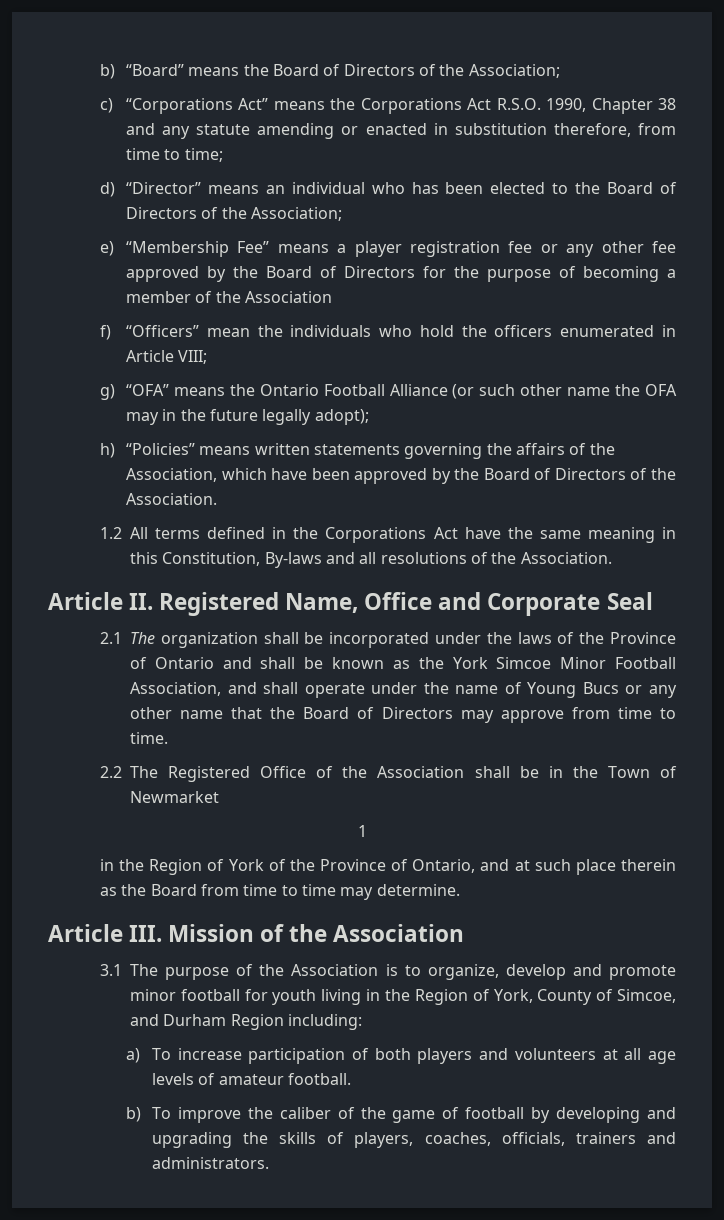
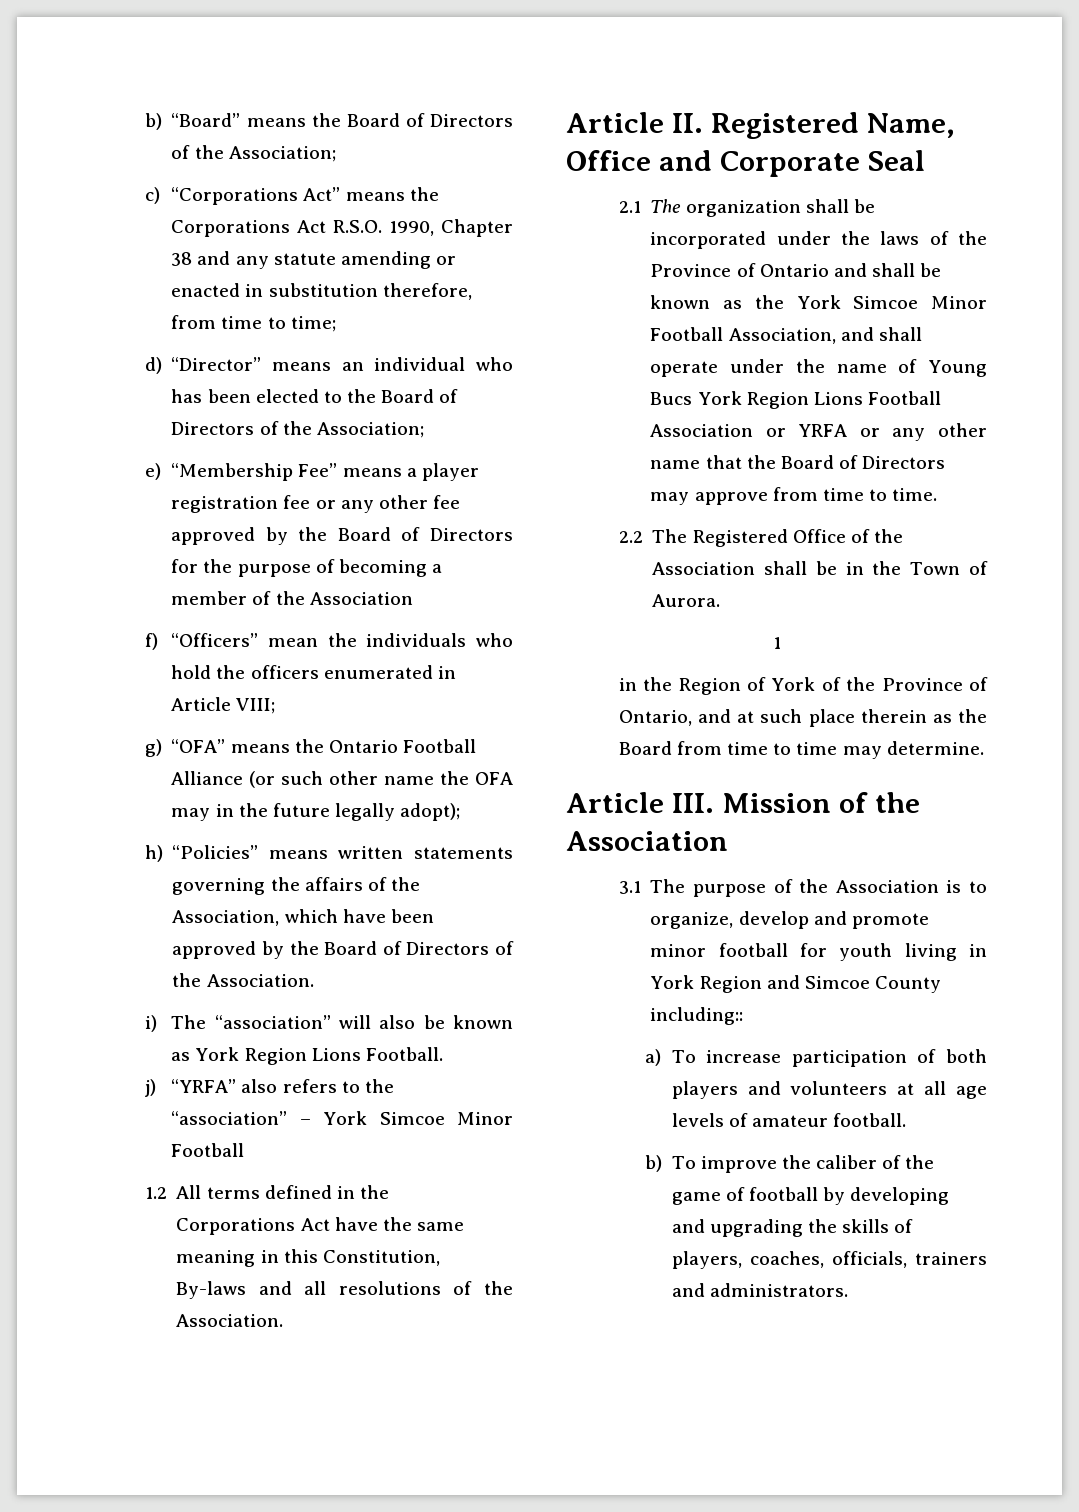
(217, 499) none -> [144,1015,513,1032] [171,1047,443,1065] [144,1079,394,1097] [171,1111,513,1125] [171,1143,245,1157] // i) The “association” will also be known as York Region Lions Football. // j) “YRFA” also refers to the “association” – York Simcoe Minor Football
(619, 688) none -> [697,391,941,409] [650,424,848,437] York Region Lions Football Association or YRFA
[129,791,219,803] Newmarket -> [652,594,721,607] Aurora.
[384,989,676,1005] [129,1014,362,1030] the Region of York, County of Simcoe, and Durham Region including: -> [650,975,941,993] [650,1007,744,1025] York Region and Simcoe County including::

